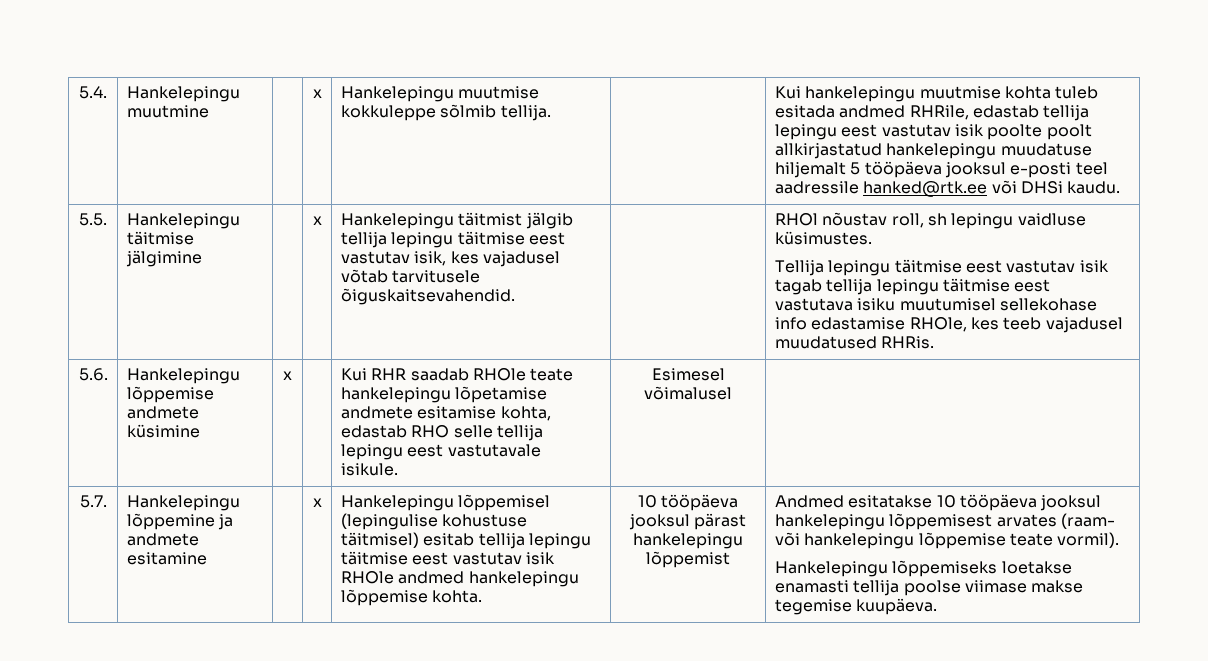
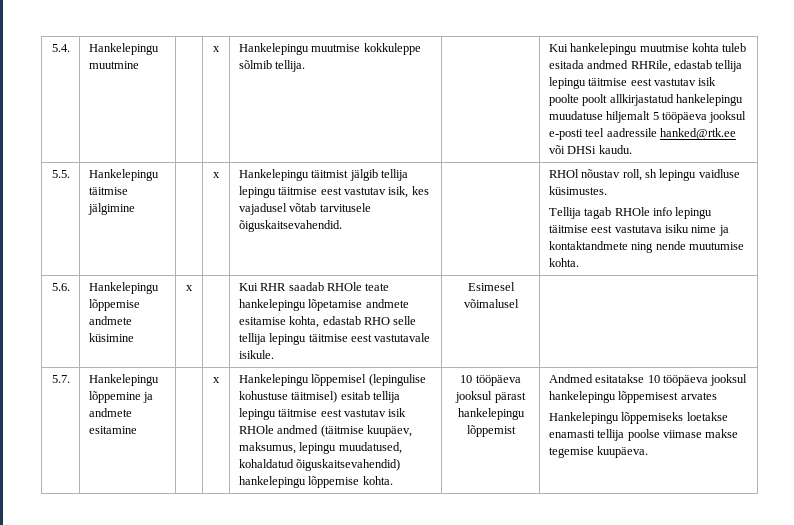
(837, 132) none -> [588,78,628,86] täitmise
[828,259,1109,276] [774,279,873,295] lepingu täitmise eest vastutav isik tagab tellija -> [584,207,672,219] tagab RHOle info
[899,298,1097,311] [774,317,1123,333] [774,336,935,349] muutumisel sellekohase info edastamise RHOle, kes teeb vajadusel muudatused RHRis. -> [691,225,729,236] [548,241,744,253] [548,258,579,267] nime ja kontaktandmete ning nende muutumise kohta.
(403, 452) none -> [308,334,348,342] täitmise
(465, 577) none -> [320,425,412,437] [238,442,402,454] [238,459,401,471] (täitmise kuupäev, maksumus, lepingu muudatused, kohaldatud õiguskaitsevahendid)
[1060,513,1115,529] [774,532,1120,549] (raam- või hankelepingu lõppemise teate vormil). -> (717, 396) none

